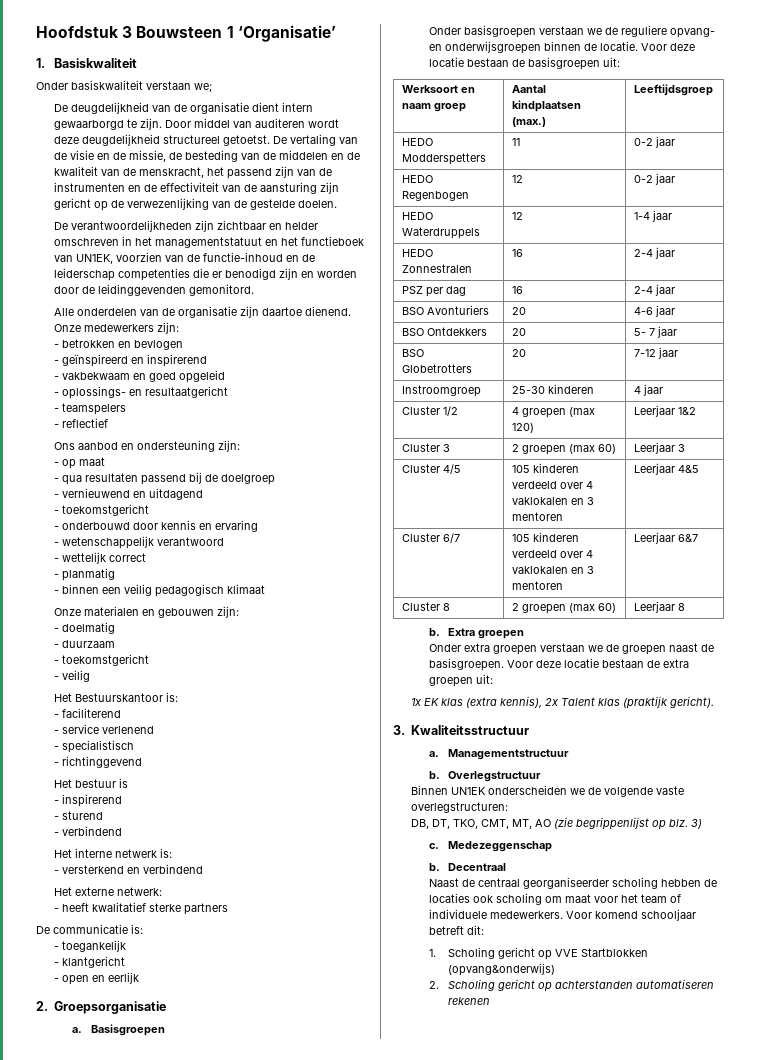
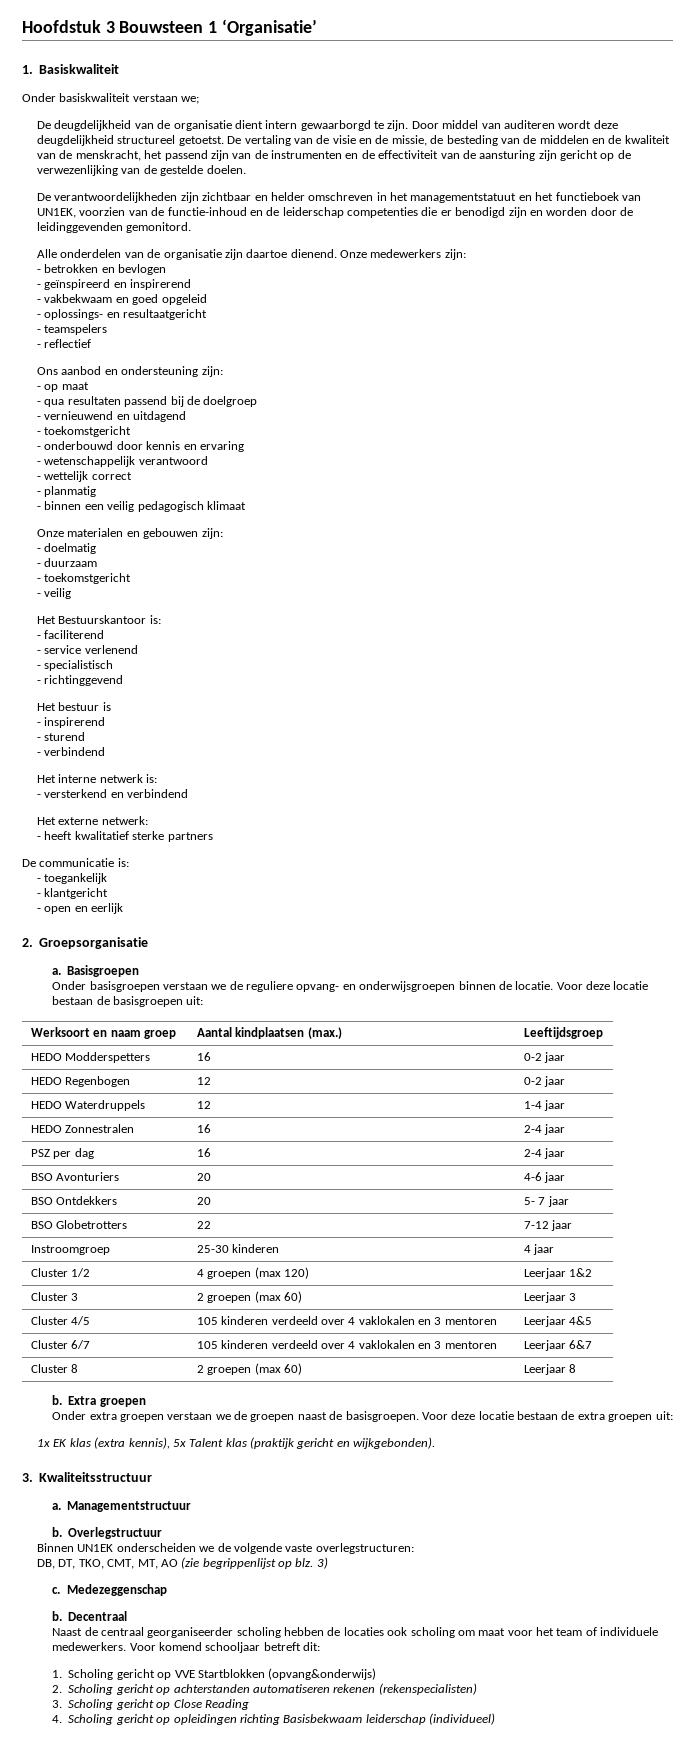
[511,138,520,146] 11 -> [196,1052,211,1061] 16
[511,349,526,357] 20 -> [196,1221,211,1229] 22
[545,698,560,706] 2x -> [172,1439,186,1447] 5x
[670,696,715,708] gericht). -> [296,1437,436,1449] gericht en wijkgebonden).
(490, 1001) none -> [378,1683,477,1695] [52,1699,249,1710] [52,1713,496,1725] (rekenspecialisten) // 3. Scholing gericht op Close Reading // 4. Scholing gericht op opleidingen richting Basisbekwaam leiderschap (individueel)

